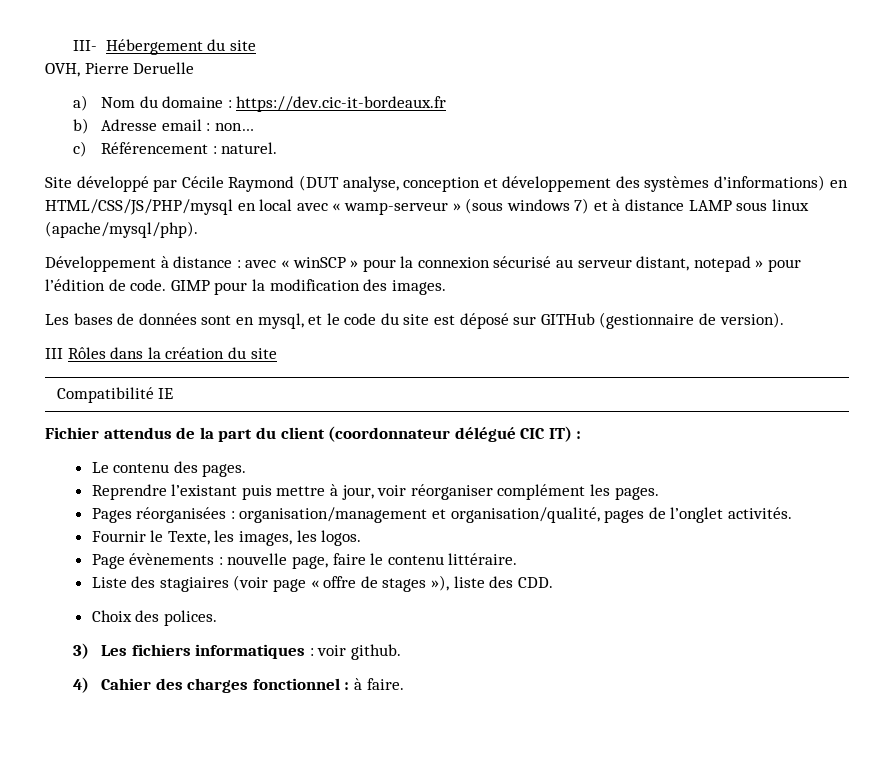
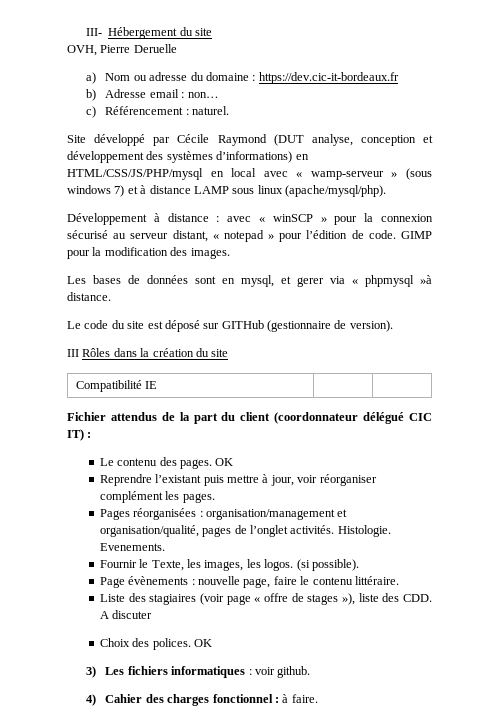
(136, 102) none -> [133,72,188,81] ou adresse
(690, 263) none -> [212,234,219,239] «
[326,313,340,325] le -> [297,275,432,287] [67,292,111,301] [67,321,81,329] gerer via « phpmysql »à distance. // Le
(247, 470) none -> [215,458,234,466] OK
(793, 513) none -> [337,525,391,537] [99,543,165,551] Histologie. Evenements.
(362, 538) none -> [296,559,359,571] (si possible).
(553, 582) none -> [99,610,153,619] A discuter
(217, 618) none -> [194,639,213,647] OK

